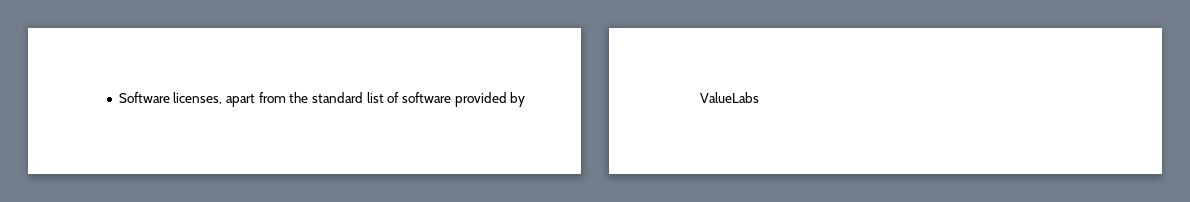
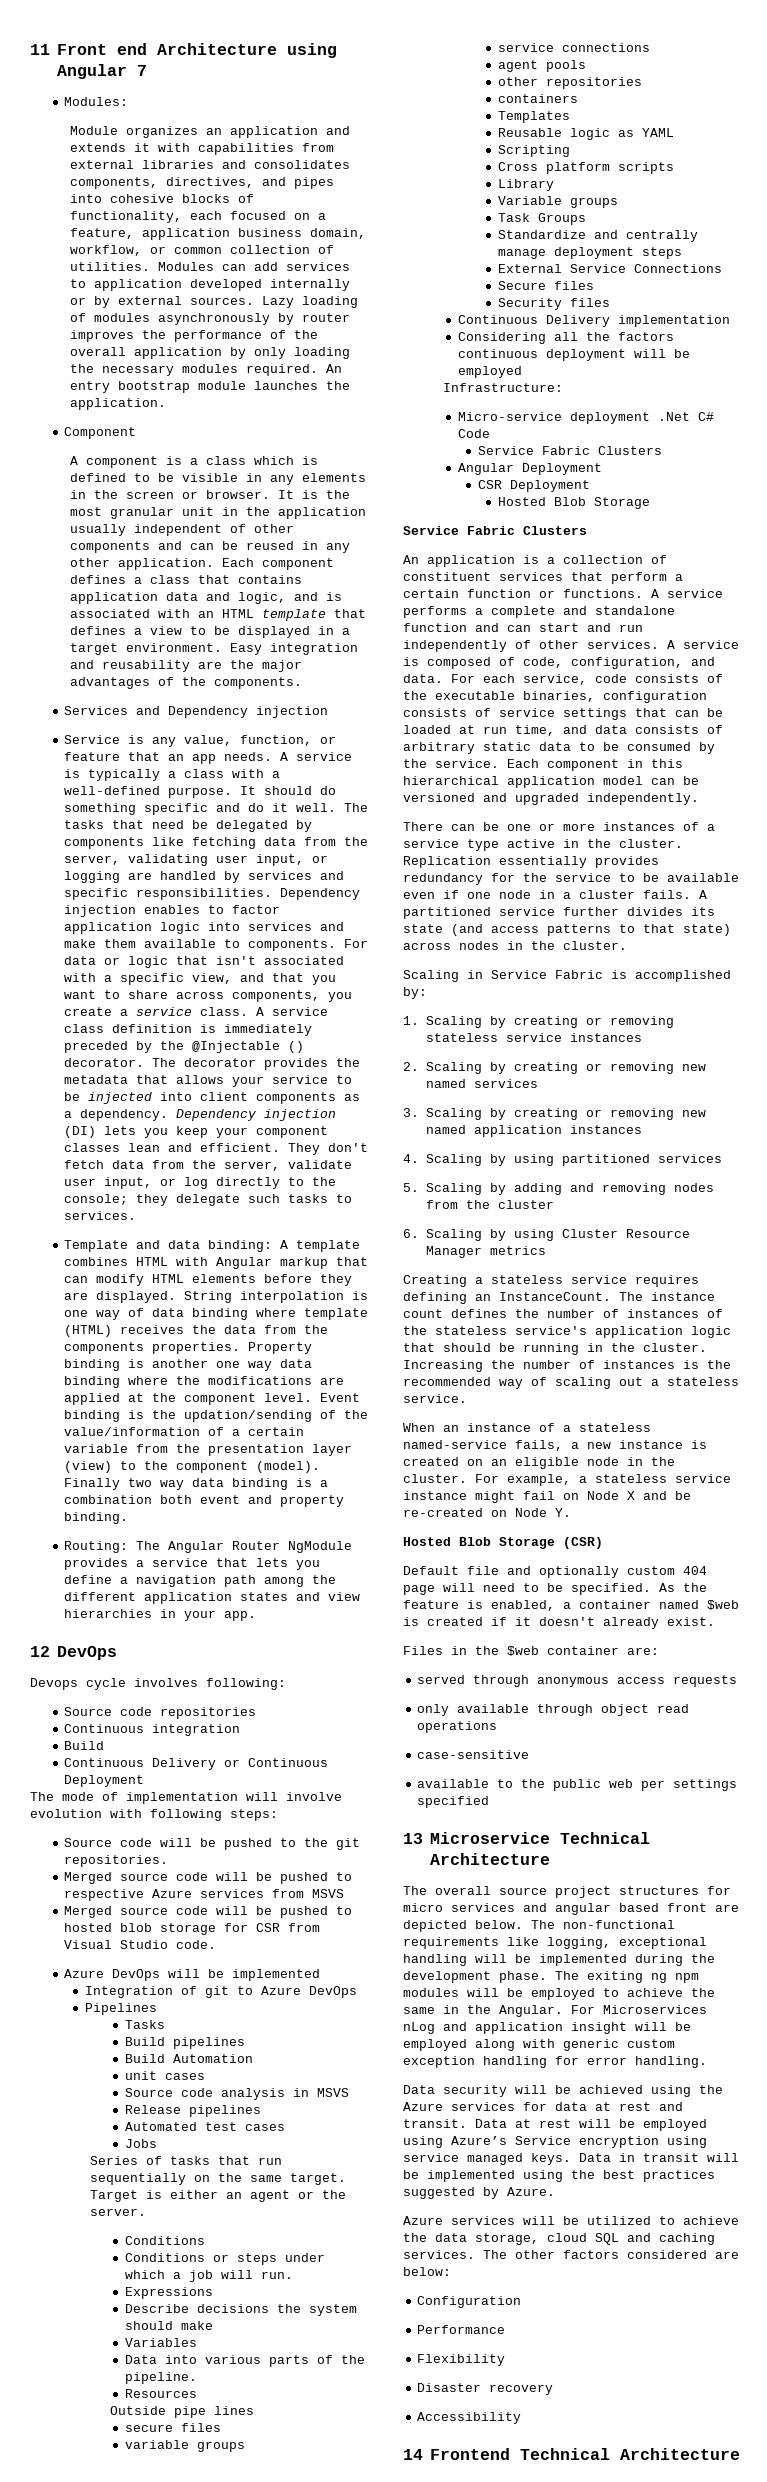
[118,92,759,107] Software licenses, apart from the standard list of software provided by ValueLabs -> [30,43,337,58] [56,64,147,79] [64,97,129,106] [70,126,351,138] [70,143,335,155] [70,160,351,169] [70,177,335,189] [70,194,255,203] [70,211,327,223] [70,228,367,240] [70,245,335,256] [70,262,351,271] [70,279,351,291] [70,296,359,308] [70,313,351,325] [70,330,319,342] [70,347,351,359] [70,364,343,376] [70,381,351,393] [70,398,167,410] [64,427,137,439] [70,456,319,468] [70,473,367,485] [70,490,351,499] [70,507,367,519] [70,524,295,536] [70,541,351,553] [70,558,335,570] [70,575,303,584] [70,592,343,604] [70,609,367,621] [70,626,351,638] [70,643,359,655] [70,660,303,672] [70,677,303,689] [64,706,329,718] [64,735,337,747] [64,752,353,764] [64,769,281,781] [64,786,337,798] [64,803,369,815] [64,820,313,832] [64,837,369,849] [64,854,329,866] [64,871,345,883] [64,888,361,900] [64,905,281,917] [64,922,345,934] [64,939,369,951] [64,956,345,968] [64,973,337,985] [64,990,353,1002] [64,1007,329,1016] [64,1024,313,1036] [64,1041,305,1053] [64,1058,361,1070] [64,1075,353,1087] [64,1092,361,1104] [64,1109,337,1121] [64,1126,329,1138] [64,1143,369,1155] [64,1160,353,1171] [64,1177,337,1189] [64,1194,353,1206] [64,1211,137,1220] [64,1240,361,1252] [64,1257,369,1269] [64,1274,353,1286] [64,1291,369,1303] [64,1308,369,1320] [64,1325,329,1337] [64,1342,313,1354] [64,1359,313,1371] [64,1376,345,1388] [64,1393,361,1405] [64,1410,369,1422] [64,1427,305,1436] [64,1444,353,1456] [64,1461,321,1473] [64,1478,329,1490] [64,1495,345,1507] [64,1512,129,1524] [64,1541,353,1553] [64,1558,321,1570] [64,1575,337,1587] [64,1592,361,1604] [64,1609,257,1621] [30,1646,117,1660] [30,1678,286,1690] [64,1707,257,1719] [64,1724,241,1736] [64,1741,105,1750] [64,1758,329,1770] [64,1775,145,1787] [30,1792,342,1804] [30,1809,278,1821] [64,1838,361,1850] [64,1855,169,1867] [64,1872,353,1884] [64,1889,345,1901] [64,1906,353,1918] [64,1923,321,1935] [64,1940,217,1949] [64,1969,321,1981] [84,1986,357,1998] [84,2003,157,2015] [124,2020,165,2029] [124,2037,245,2049] [124,2054,253,2063] [124,2071,205,2080] [124,2088,349,2100] [124,2105,261,2117] [124,2122,285,2131] [124,2139,157,2148] [90,2156,283,2165] [90,2173,347,2185] [90,2190,347,2202] [90,2208,147,2216] [124,2236,205,2245] [124,2253,325,2265] [124,2270,293,2282] [124,2287,213,2299] [124,2304,357,2316] [124,2321,213,2330] [124,2338,197,2347] [124,2355,365,2367] [124,2372,197,2384] [124,2389,197,2398] [110,2406,255,2418] [124,2423,221,2432] [124,2440,245,2452] [497,43,650,52] [497,60,586,72] [497,77,642,89] [497,94,578,103] [497,111,570,123] [497,128,674,140] [497,145,570,157] [497,162,674,174] [497,179,554,191] [497,196,618,208] [497,213,586,225] [497,230,698,242] [497,247,682,259] [497,264,722,273] [497,281,594,290] [497,298,610,310] [457,315,730,327] [457,332,674,344] [457,349,690,361] [457,366,522,378] [443,383,564,392] [457,412,714,424] [457,429,490,438] [477,446,662,455] [457,463,602,475] [477,480,590,492] [497,497,650,509] [403,526,587,535] [403,555,667,567] [403,572,683,584] [403,589,723,598] [403,606,675,618] [403,623,643,632] [403,640,739,652] [403,657,715,669] [403,674,723,685] [403,691,707,703] [403,708,723,720] [403,725,723,736] [403,742,715,754] [403,759,683,771] [403,776,699,788] [403,793,699,805] [403,822,715,831] [403,839,683,851] [403,856,659,868] [403,873,739,885] [403,890,707,899] [403,907,715,919] [403,924,731,936] [403,941,627,950] [403,970,731,982] [403,987,427,999] [403,1016,674,1028] [425,1033,642,1042] [403,1062,706,1074] [425,1079,538,1088] [403,1108,706,1120] [425,1125,642,1137] [403,1154,722,1166] [403,1183,714,1195] [425,1200,554,1209] [403,1229,690,1241] [425,1246,546,1258] [403,1275,699,1287] [403,1292,715,1304] [403,1309,723,1318] [403,1326,731,1338] [403,1343,707,1355] [403,1360,731,1372] [403,1377,739,1389] [403,1394,467,1403] [403,1423,651,1432] [403,1440,707,1451] [403,1457,675,1469] [403,1474,731,1486] [403,1491,691,1503] [403,1508,571,1517] [403,1537,603,1549] [403,1566,707,1578] [403,1583,707,1595] [403,1600,739,1611] [403,1617,715,1629] [403,1646,659,1656] [417,1675,738,1687] [417,1704,690,1716] [417,1721,498,1733] [417,1750,530,1759] [417,1779,738,1791] [417,1796,490,1808] [403,1832,650,1844] [429,1853,550,1865] [403,1886,731,1898] [403,1903,739,1915] [403,1920,675,1932] [403,1937,707,1949] [403,1954,715,1966] [403,1971,699,1983] [403,1988,715,2000] [403,2005,707,2017] [403,2022,691,2034] [403,2039,675,2051] [403,2056,707,2068] [403,2085,723,2097] [403,2102,683,2111] [403,2119,707,2131] [403,2136,707,2148] [403,2153,739,2165] [403,2170,715,2182] [403,2187,555,2199] [403,2216,739,2225] [403,2233,715,2245] [403,2250,739,2259] [403,2267,451,2276] [417,2296,522,2308] [417,2325,506,2334] [417,2354,506,2366] [417,2383,554,2395] [417,2412,522,2424] [403,2448,740,2460] 11 Front end Architecture using Angular 7 // Modules: // Module organizes an application and extends it with capabilities from external libraries and consolidates components, directives, and pipes into cohesive blocks of functionality, each focused on a feature, application business domain, workflow, or common collection of utilities. Modules can add services to application developed internally or by external sources. Lazy loading of modules asynchronously by router improves the performance of the overall application by only loading the necessary modules required. An entry bootstrap module launches the application. // Component // A component is a class which is defined to be visible in any elements in the screen or browser. It is the most granular unit in the application usually independent of other components and can be reused in any other application. Each component defines a class that contains application data and logic, and is associated with an HTML template that defines a view to be displayed in a target environment. Easy integration and reusability are the major advantages of the components. // Services and Dependency injection // Service is any value, function, or feature that an app needs. A service is typically a class with a well-defined purpose. It should do something specific and do it well. The tasks that need be delegated by components like fetching data from the server, validating user input, or logging are handled by services and specific responsibilities. Dependency injection enables to factor application logic into services and make them available to components. For data or logic that isn't associated with a specific view, and that you want to share across components, you create a service class. A service class definition is immediately preceded by the @Injectable () decorator. The decorator provides the metadata that allows your service to be injected into client components as a dependency. Dependency injection (DI) lets you keep your component classes lean and efficient. They don't fetch data from the server, validate user input, or log directly to the console; they delegate such tasks to services. // Template and data binding: A template combines HTML with Angular markup that can modify HTML elements before they are displayed. String interpolation is one way of data binding where template (HTML) receives the data from the components properties. Property binding is another one way data binding where the modifications are applied at the component level. Event binding is the updation/sending of the value/information of a certain variable from the presentation layer (view) to the component (model). Finally two way data binding is a combination both event and property binding. // Routing: The Angular Router NgModule provides a service that lets you define a navigation path among the different application states and view hierarchies in your app. // 12 DevOps // Devops cycle involves following: // Source code repositories // Continuous integration // Build // Continuous Delivery or Continuous Deployment // The mode of implementation will involve evolution with following steps: // Source code will be pushed to the git repositories. // Merged source code will be pushed to respective Azure services from MSVS // Merged source code will be pushed to hosted blob storage for CSR from Visual Studio code. // Azure DevOps will be implemented // Integration of git to Azure DevOps // Pipelines // Tasks // Build pipelines // Build Automation // unit cases // Source code analysis in MSVS // Release pipelines // Automated test cases // Jobs // Series of tasks that run sequentially on the same target. Target is either an agent or the server. // Conditions // Conditions or steps under which a job will run. // Expressions // Describe decisions the system should make // Variables // Data into various parts of the pipeline. // Resources // Outside pipe lines // secure files // variable groups // service connections // agent pools // other repositories // containers // Templates // Reusable logic as YAML // Scripting // Cross platform scripts // Library // Variable groups // Task Groups // Standardize and centrally manage deployment steps // External Service Connections // Secure files // Security files // Continuous Delivery implementation // Considering all the factors continuous deployment will be employed // Infrastructure: // Micro-service deployment .Net C# Code // Service Fabric Clusters // Angular Deployment // CSR Deployment // Hosted Blob Storage // Service Fabric Clusters // An application is a collection of constituent services that perform a certain function or functions. A service performs a complete and standalone function and can start and run independently of other services. A service is composed of code, configuration, and data. For each service, code consists of the executable binaries, configuration consists of service settings that can be loaded at run time, and data consists of arbitrary static data to be consumed by the service. Each component in this hierarchical application model can be versioned and upgraded independently. // There can be one or more instances of a service type active in the cluster. Replication essentially provides redundancy for the service to be available even if one node in a cluster fails. A partitioned service further divides its state (and access patterns to that state) across nodes in the cluster. // Scaling in Service Fabric is accomplished by: // 1. Scaling by creating or removing stateless service instances // 2. Scaling by creating or removing new named services // 3. Scaling by creating or removing new named application instances // 4. Scaling by using partitioned services // 5. Scaling by adding and removing nodes from the cluster // 6. Scaling by using Cluster Resource Manager metrics // Creating a stateless service requires defining an InstanceCount. The instance count defines the number of instances of the stateless service's application logic that should be running in the cluster. Increasing the number of instances is the recommended way of scaling out a stateless service. // When an instance of a stateless named-service fails, a new instance is created on an eligible node in the cluster. For example, a stateless service instance might fail on Node X and be re-created on Node Y. // Hosted Blob Storage (CSR) // Default file and optionally custom 404 page will need to be specified. As the feature is enabled, a container named $web is created if it doesn't already exist. // Files in the $web container are: // served through anonymous access requests // only available through object read operations // case-sensitive // available to the public web per settings specified // 13 Microservice Technical Architecture // The overall source project structures for micro services and angular based front are depicted below. The non-functional requirements like logging, exceptional handling will be implemented during the development phase. The exiting ng npm modules will be employed to achieve the same in the Angular. For Microservices nLog and application insight will be employed along with generic custom exception handling for error handling. // Data security will be achieved using the Azure services for data at rest and transit. Data at rest will be employed using Azure’s Service encryption using service managed keys. Data in transit will be implemented using the best practices suggested by Azure. // Azure services will be utilized to achieve the data storage, cloud SQL and caching services. The other factors considered are below: // Configuration // Performance // Flexibility // Disaster recovery // Accessibility // 14 Frontend Technical Architecture

